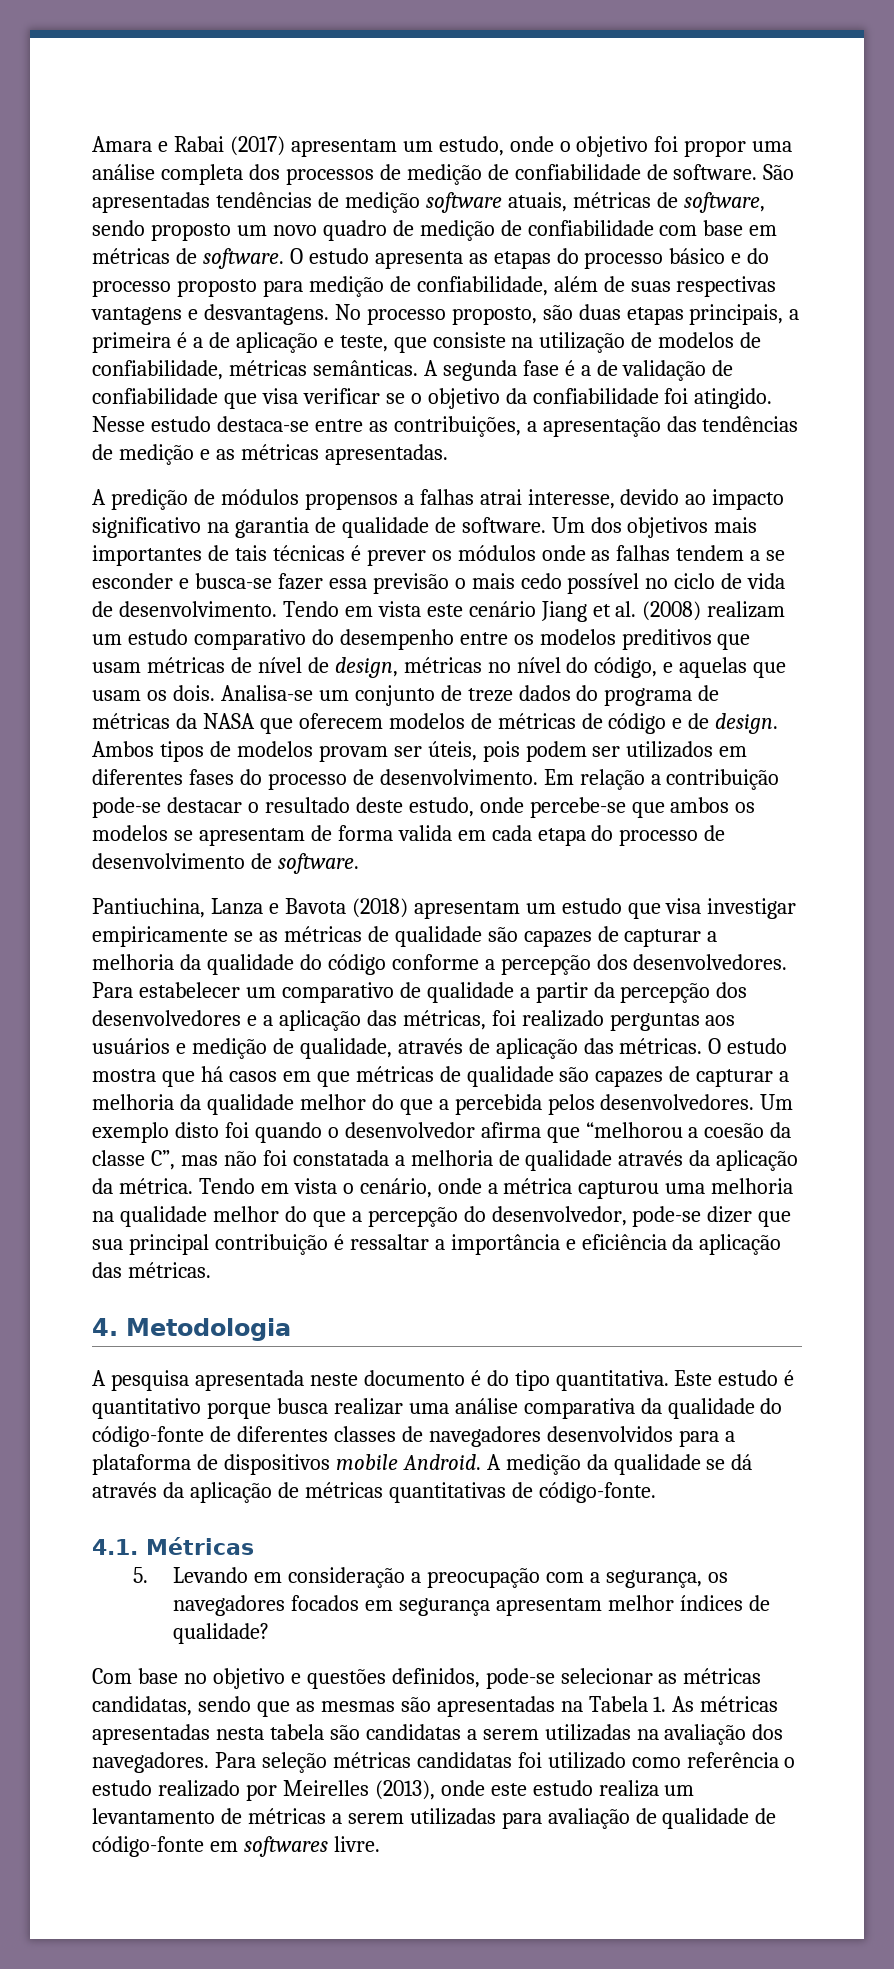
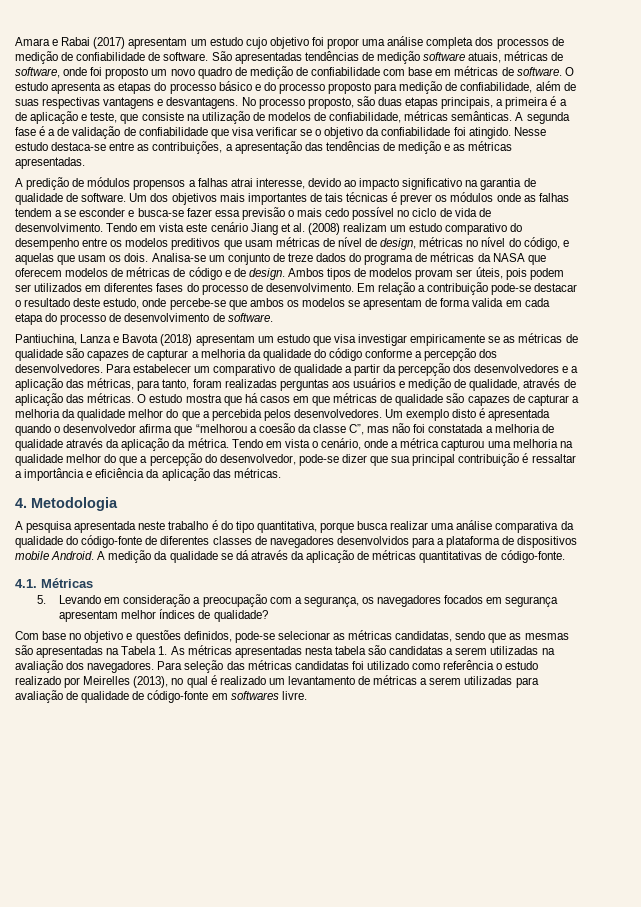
[438,136,571,156] estudo, onde o -> [209,37,267,49] estudo cujo
[92,220,145,236] sendo -> [63,67,103,76] onde foi
[491,1010,604,1027] foi realizado -> [137,379,277,391] para tanto, foram realizadas
[224,1122,249,1138] foi -> [479,408,551,421] é apresentada
[363,1370,465,1386] documento -> [168,521,209,530] trabalho
[555,1370,795,1391] [92,1398,201,1419] quantitativa. Este estudo é quantitativo -> [256,521,317,533] quantitativa,
(327, 1762) none -> [226,661,245,670] das
[440,1780,659,1797] onde este estudo realiza -> [171,675,266,688] no qual é realizado

